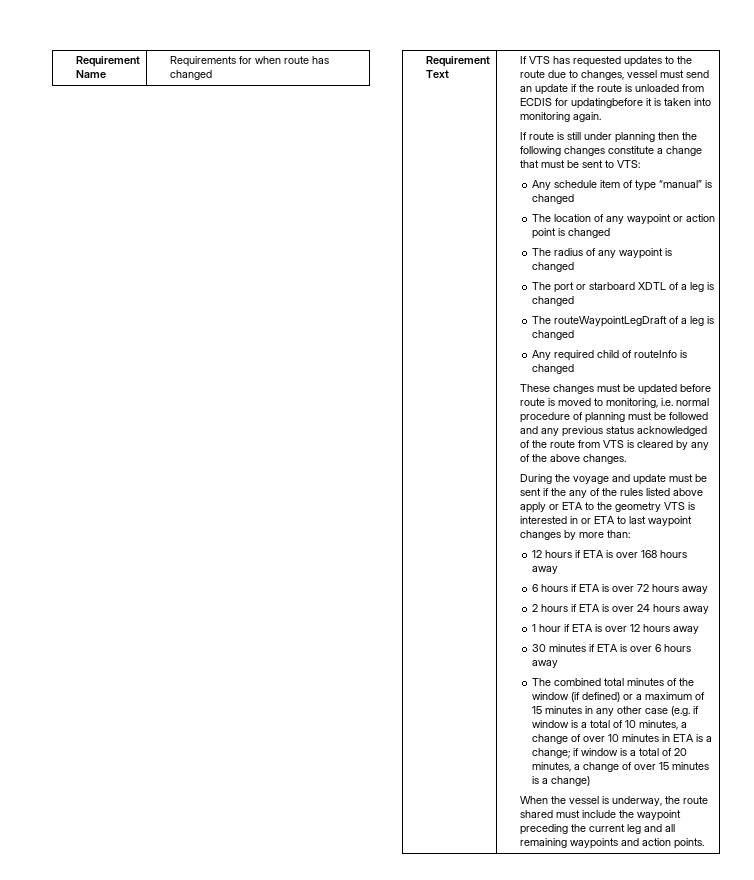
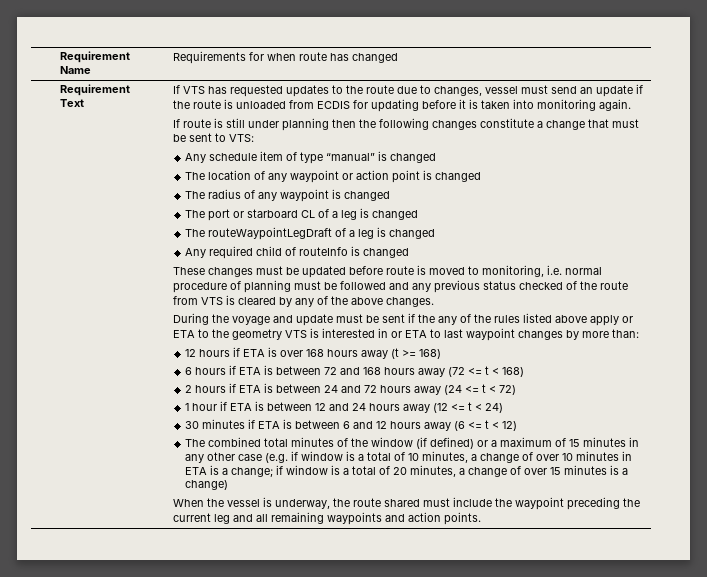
[570,98,643,109] updatingbefore -> [370,99,456,112] updating before
[637,282,666,290] XDTL -> [301,210,316,218] CL
[636,426,707,436] acknowledged -> [518,282,563,290] checked
(558, 570) none -> [391,348,442,359] (t >= 168)
[611,584,708,594] over 72 hours away -> [276,366,525,377] between 72 and 168 hours away (72 <= t < 168)
[611,604,709,614] over 24 hours away -> [276,384,517,395] between 24 and 72 hours away (24 <= t < 72)
[604,624,699,634] over 12 hours away -> [267,402,504,413] between 12 and 24 hours away (12 <= t < 24)
[629,644,691,652] [531,660,558,668] over 6 hours away -> [295,420,518,431] between 6 and 12 hours away (6 <= t < 12)

